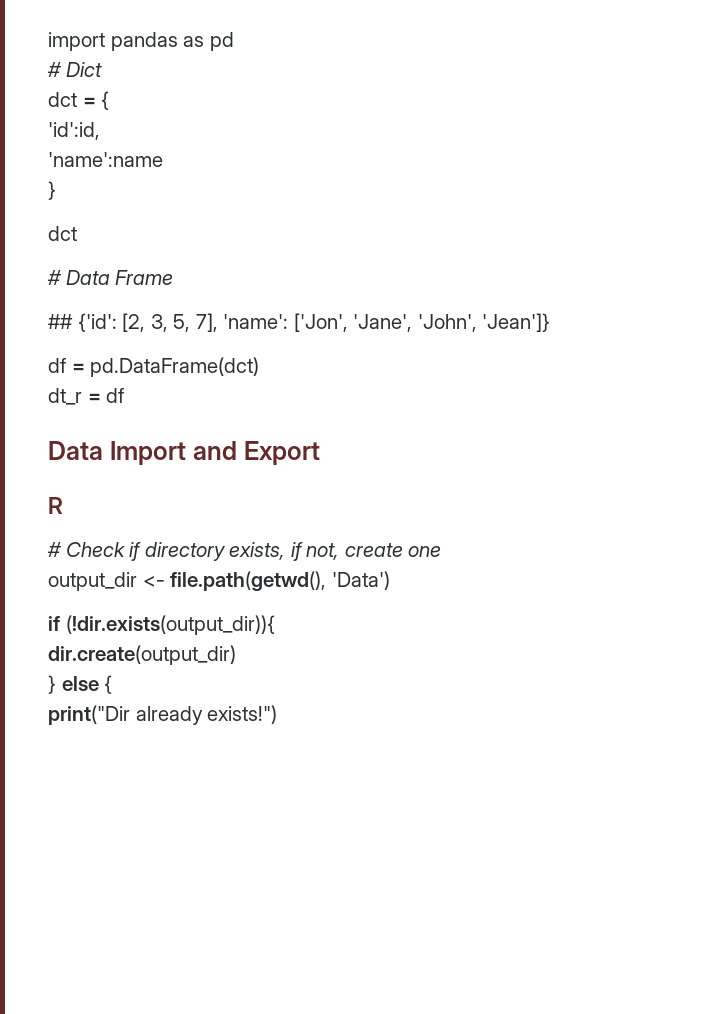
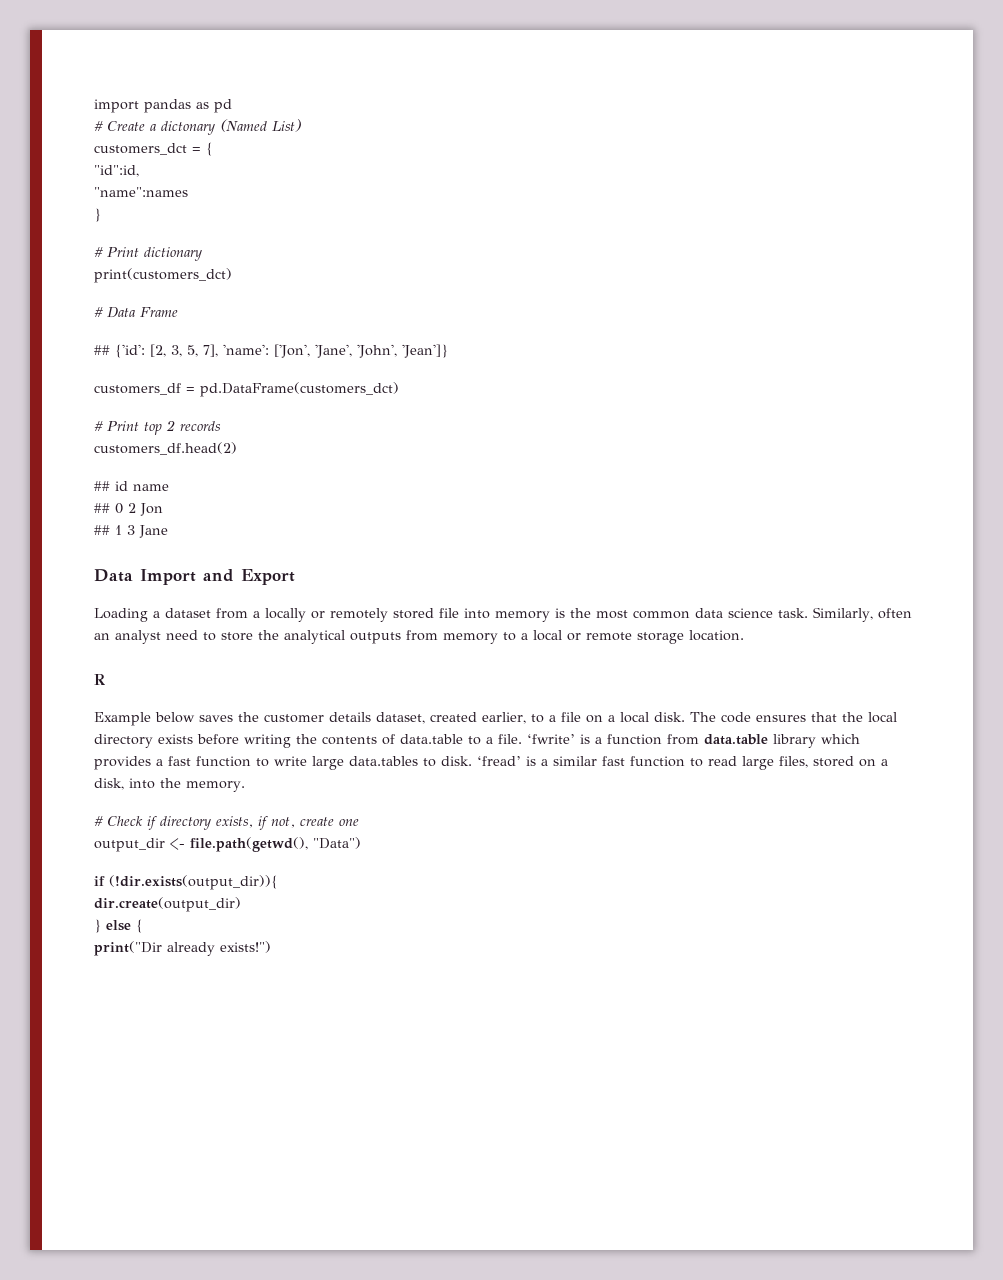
[65,62,102,77] [48,92,77,107] Dict // dct -> [107,119,301,135] [94,143,187,155] Create a dictonary (Named List) // customers_dct
[48,122,100,140] [48,152,163,167] 'id':id, // 'name':name -> [94,165,139,177] [94,187,188,197] "id":id, // "name":names
[48,226,77,241] dct -> [94,247,202,261] [94,268,232,283] # Print dictionary // print(customers_dct)
[48,357,260,377] [48,388,125,405] [48,441,320,465] [48,497,63,514] df = pd.DataFrame(dct) // dt_r = df // Data Import and Export // R -> [94,382,399,397] [94,420,221,435] [94,442,237,455] [94,481,169,491] [94,503,163,516] [94,525,168,538] [94,569,295,585] [94,607,912,622] [94,630,744,644] [94,674,105,685] [94,712,897,726] [94,734,860,748] [94,756,888,770] [94,778,245,792] customers_df = pd.DataFrame(customers_dct) // # Print top 2 records // customers_df.head(2) // ## id name // ## 0 2 Jon // ## 1 3 Jane // Data Import and Export // Loading a dataset from a locally or remotely stored file into memory is the most common data science task. Similarly, often an analyst need to store the analytical outputs from memory to a local or remote storage location. // R // Example below saves the customer details dataset, created earlier, to a file on a local disk. The code ensures that the local directory exists before writing the contents of data.table to a file. ‘fwrite’ is a function from data.table library which provides a fast function to write large data.tables to disk. ‘fread’ is a similar fast function to read large files, stored on a disk, into the memory.
[331,571,390,590] 'Data') -> [313,837,361,849] "Data")

